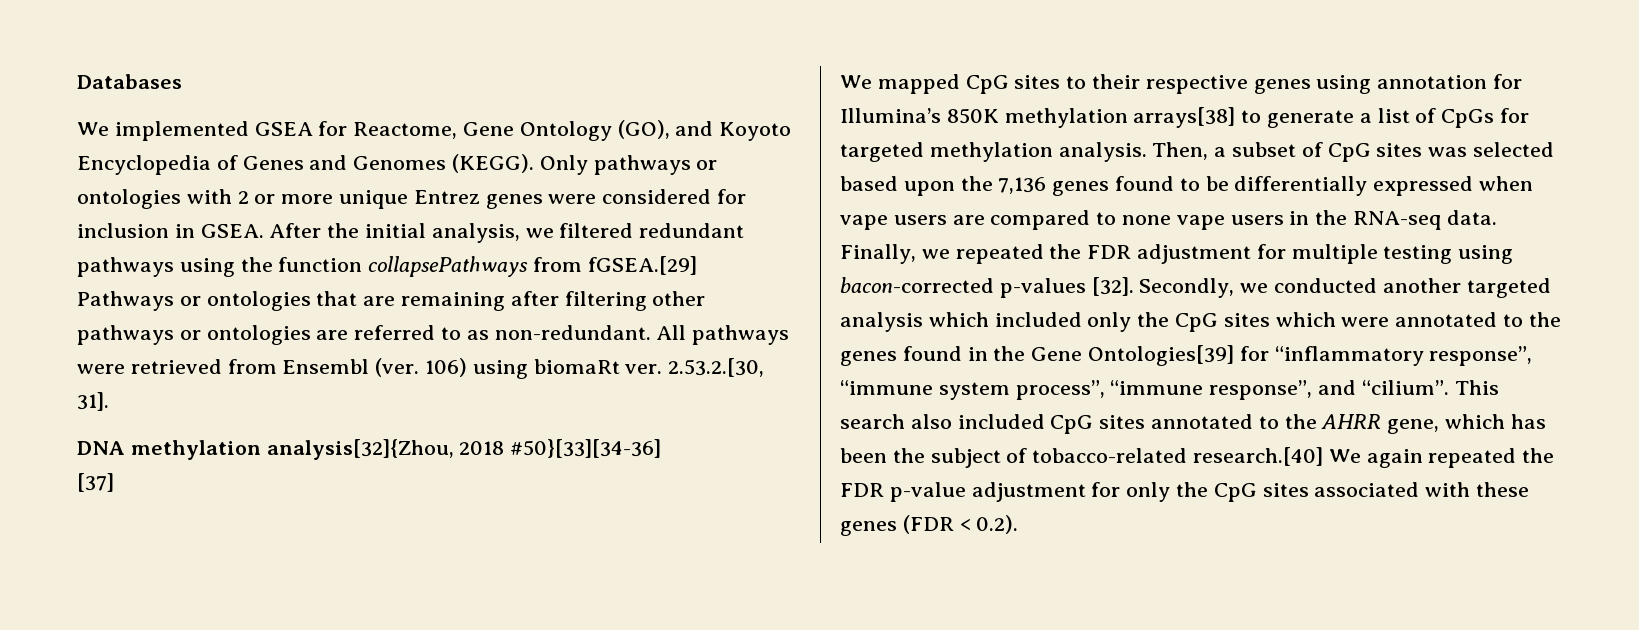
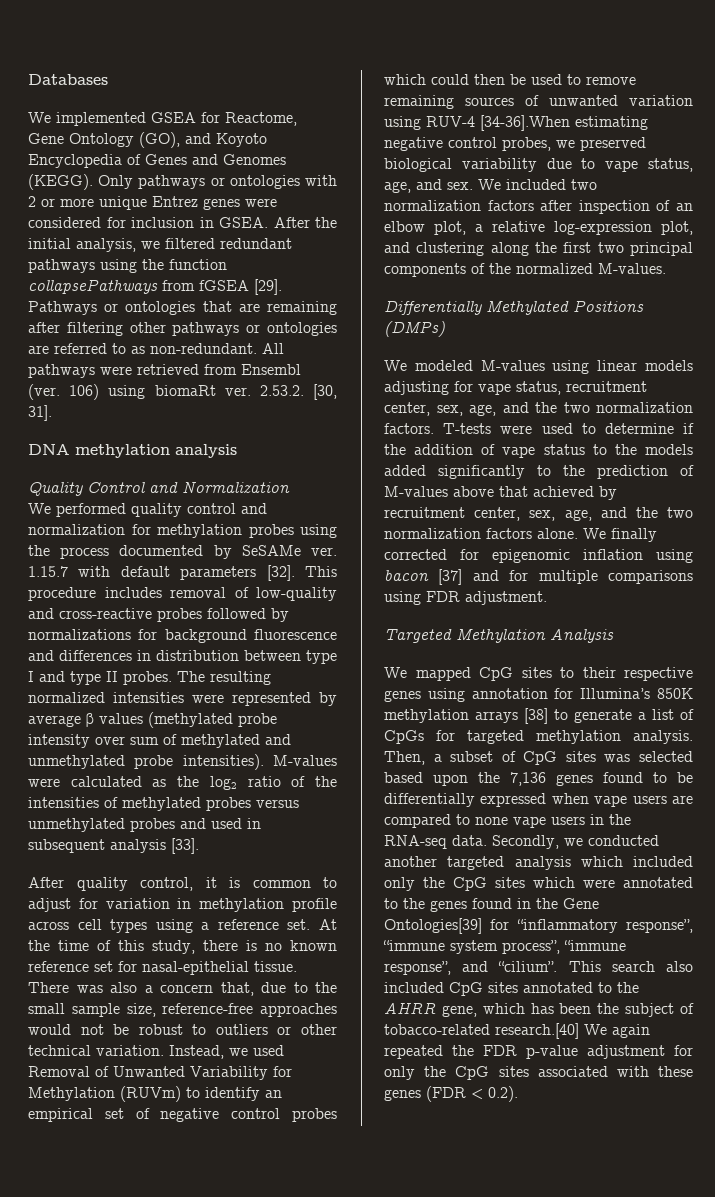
[587,256,697,275] fGSEA.[29] -> [199,279,282,295] fGSEA [29].
[668,358,765,377] 2.53.2.[30, -> [259,384,337,400] 2.53.2. [30,
[266,439,662,460] [77,473,114,492] analysis[32]{Zhou, 2018 #50}[33][34-36] // [37] -> [175,444,237,458] [28,481,290,496] [28,503,267,517] [28,524,337,538] [28,545,337,559] [28,565,337,581] [28,587,337,601] [28,608,289,622] [28,629,337,643] [28,650,337,664] [28,671,271,685] [28,692,337,706] [28,712,277,728] [28,734,291,748] [28,754,337,770] [28,776,338,790] [28,797,299,811] [28,818,261,832] [28,838,199,854] [28,877,337,891] [28,898,338,912] [28,919,337,933] [28,940,337,954] [28,961,297,975] [28,982,337,996] [28,1003,337,1017] [28,1024,337,1035] [28,1045,284,1059] [28,1066,292,1080] [28,1086,282,1102] [28,1108,337,1122] [384,74,636,85] [384,95,693,109] [384,115,648,131] [384,137,646,151] [384,158,693,172] [384,179,597,193] [384,200,693,214] [384,221,693,235] [384,242,693,256] [384,263,666,277] [384,300,644,315] [384,321,445,337] [384,360,693,374] [384,381,647,395] [384,402,693,416] [384,423,694,434] [384,444,693,458] [384,465,694,479] [384,486,617,500] [384,507,693,521] [384,528,657,542] [384,549,693,563] [384,569,693,585] [384,591,547,605] [384,628,614,643] analysis // Quality Control and Normalization // We performed quality control and normalization for methylation probes using the process documented by SeSAMe ver. 1.15.7 with default parameters [32]. This procedure includes removal of low-quality and cross-reactive probes followed by normalizations for background fluorescence and differences in distribution between type I and type II probes. The resulting normalized intensities were represented by average β values (methylated probe intensity over sum of methylated and unmethylated probe intensities). M-values were calculated as the log2 ratio of the intensities of methylated probes versus unmethylated probes and used in subsequent analysis [33]. // After quality control, it is common to adjust for variation in methylation profile across cell types using a reference set. At the time of this study, there is no known reference set for nasal-epithelial tissue. There was also a concern that, due to the small sample size, reference-free approaches would not be robust to outliers or other technical variation. Instead, we used Removal of Unwanted Variability for Methylation (RUVm) to identify an empirical set of negative control probes which could then be used to remove remaining sources of unwanted variation using RUV-4 [34-36].When estimating negative control probes, we preserved biological variability due to vape status, age, and sex. We included two normalization factors after inspection of an elbow plot, a relative log-expression plot, and clustering along the first two principal components of the normalized M-values. // Differentially Methylated Positions (DMPs) // We modeled M-values using linear models adjusting for vape status, recruitment center, sex, age, and the two normalization factors. T-tests were used to determine if the addition of vape status to the models added significantly to the prediction of M-values above that achieved by recruitment center, sex, age, and the two normalization factors alone. We finally corrected for epigenomic inflation using bacon [37] and for multiple comparisons using FDR adjustment. // Targeted Methylation Analysis
[1133,107,1236,128] arrays[38] -> [475,708,548,724] arrays [38]
[840,244,1514,264] [840,277,1134,298] Finally, we repeated the FDR adjustment for multiple testing using bacon-corrected p-values [32]. -> (487, 840) none

